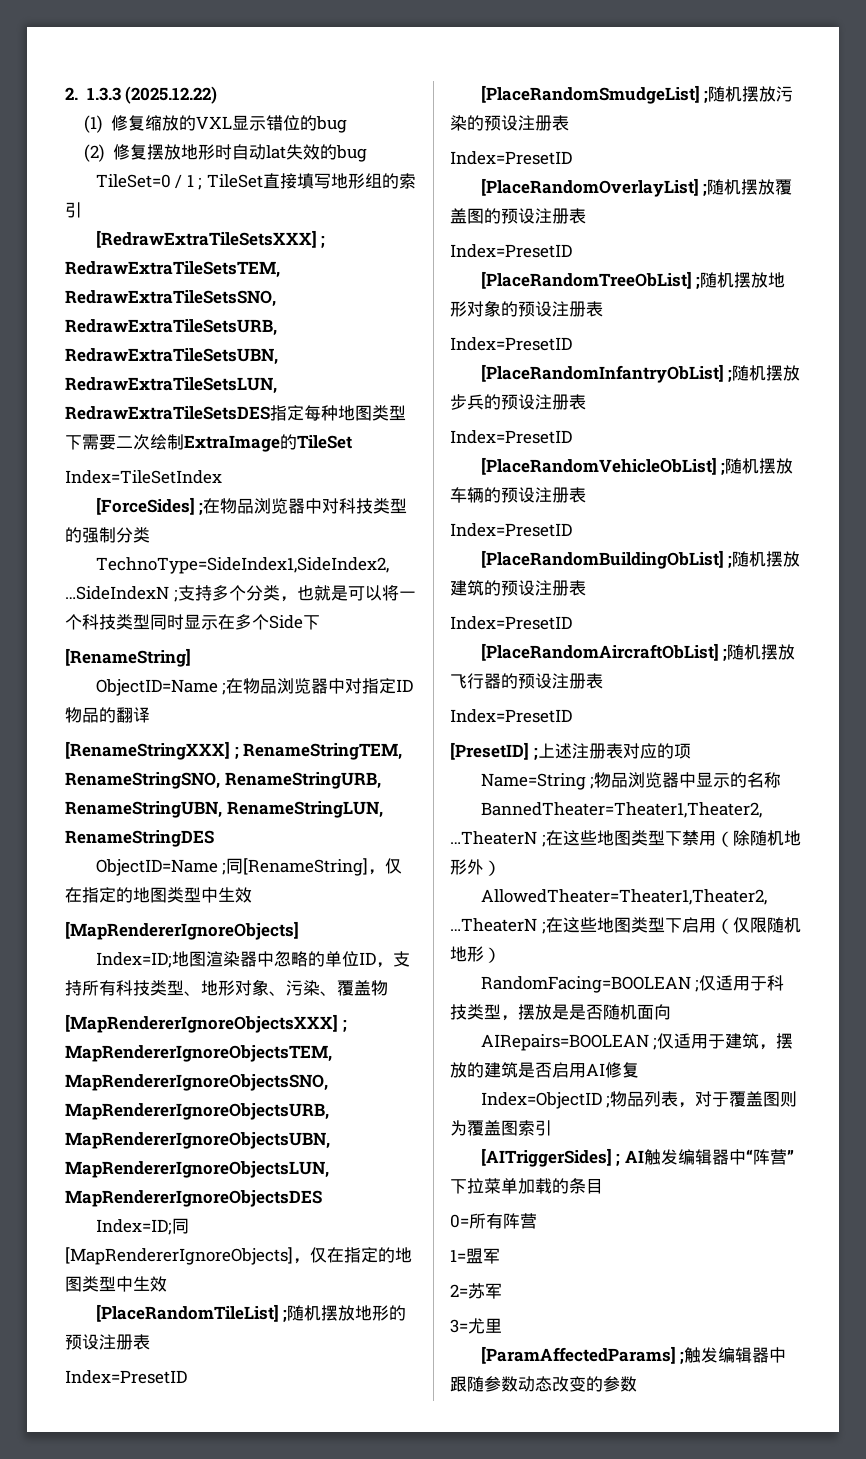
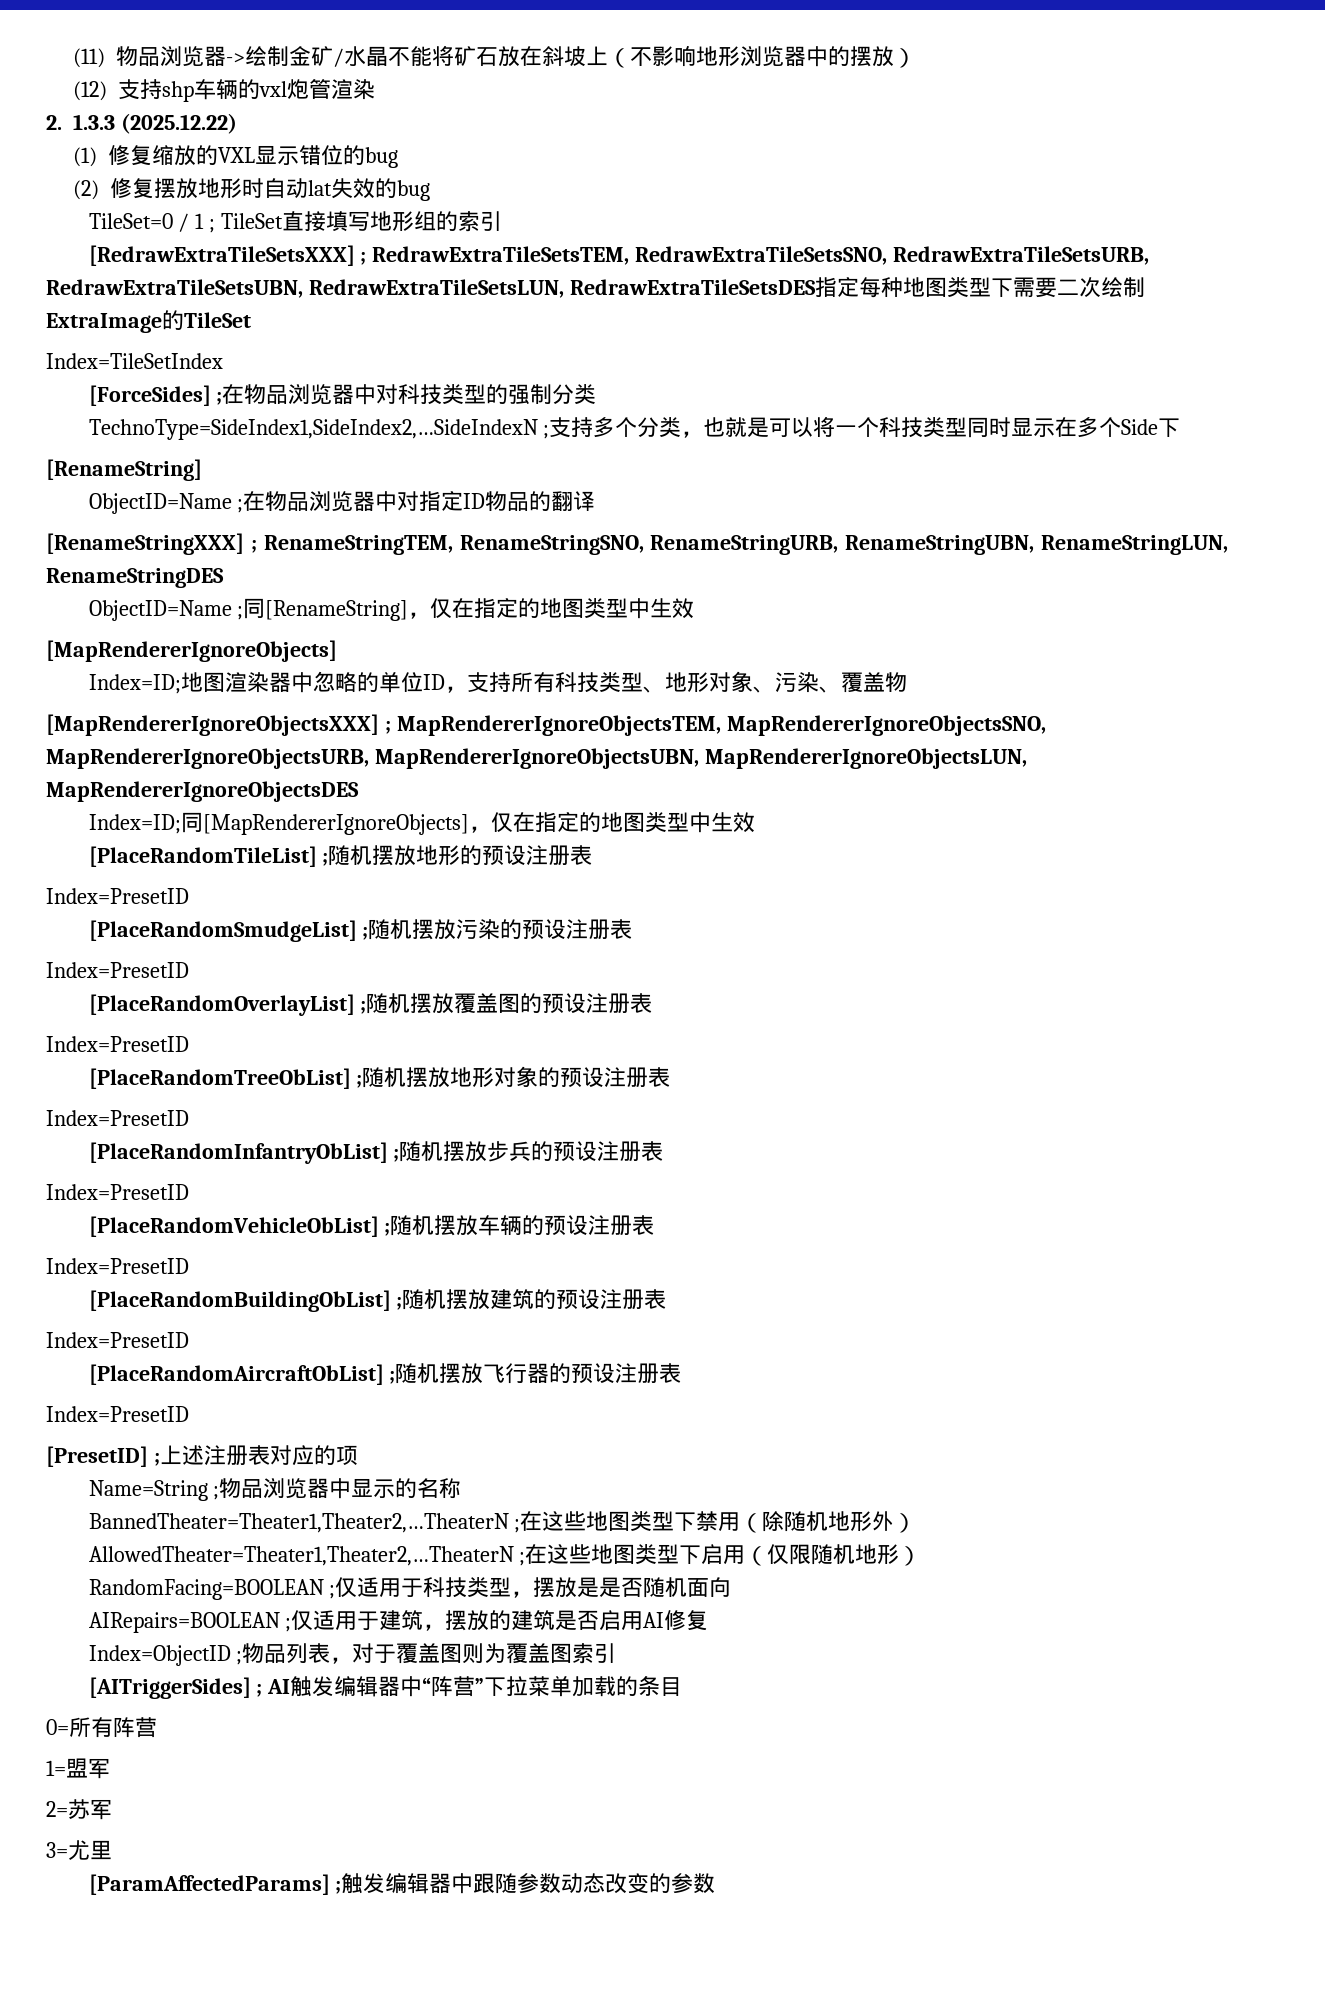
(65, 93) none -> [73,45,917,68] [73,79,376,102] (11)物品浏览器->绘制金矿/水晶不能将矿石放在斜坡上（不影响地形浏览器中的摆放） // (12)支持shp车辆的vxl炮管渲染 //

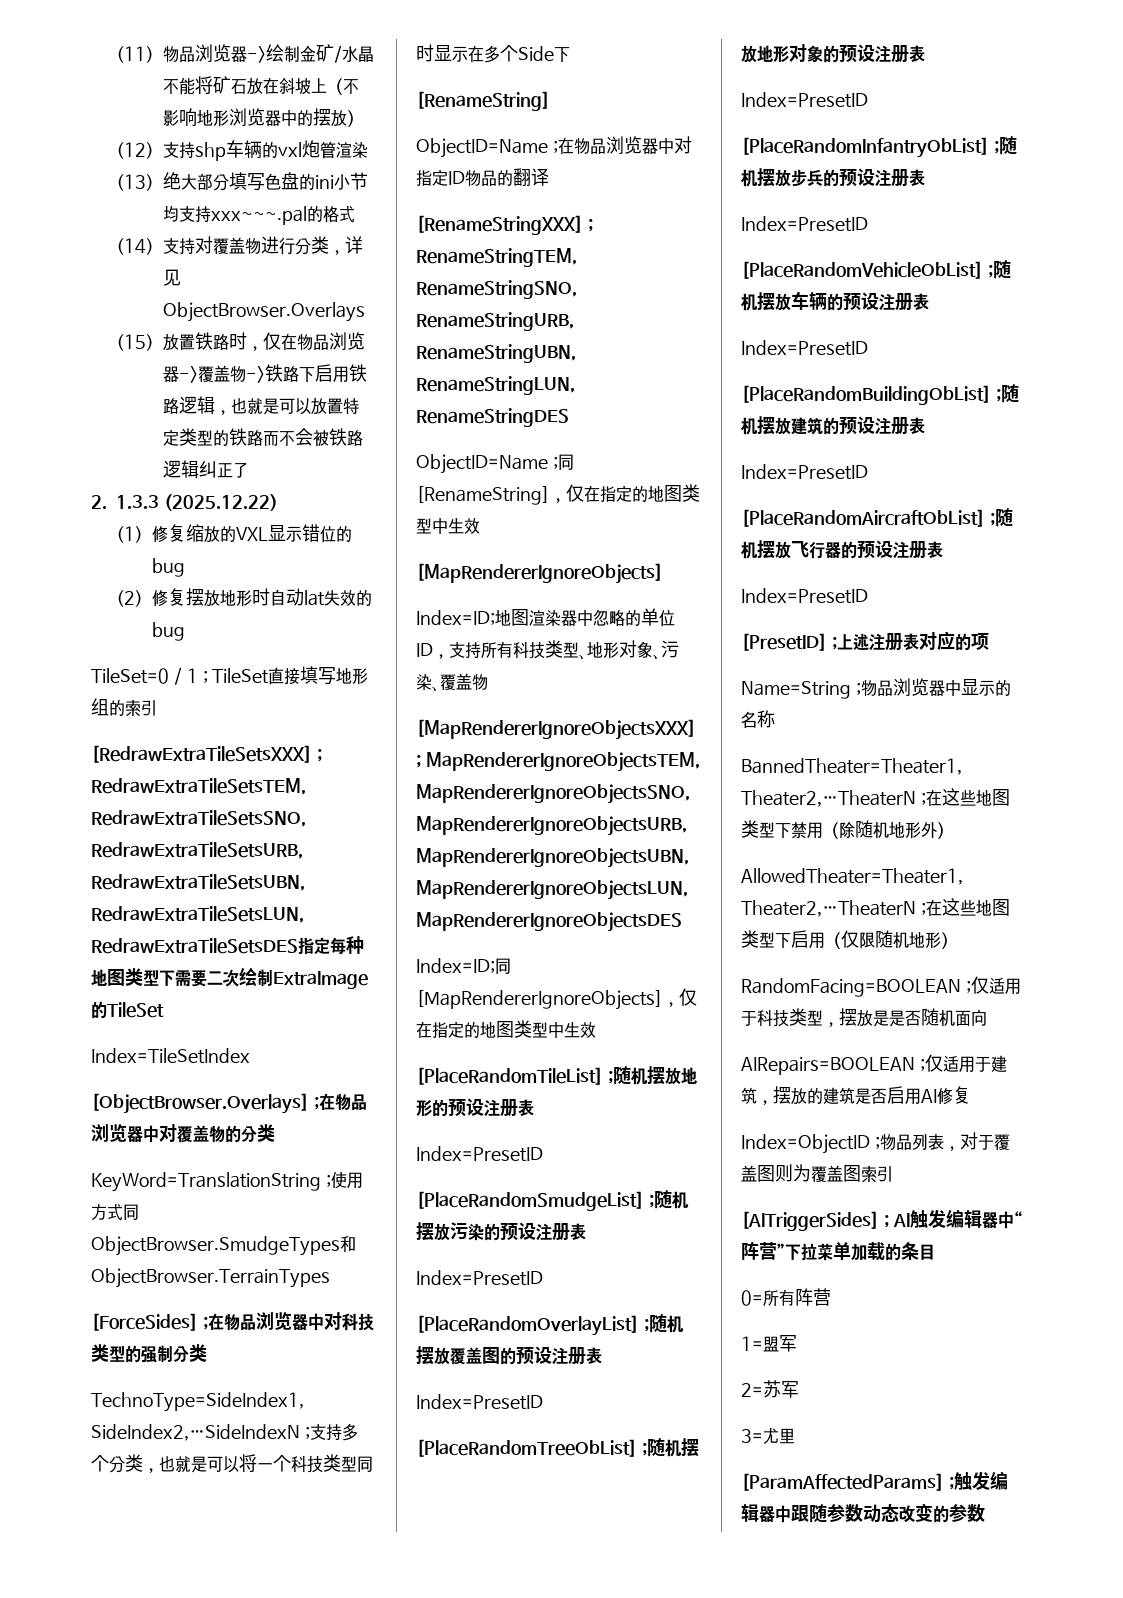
(376, 89) none -> [116,172,369,191] [163,205,356,225] [116,236,364,255] [163,269,182,286] [163,302,366,322] [116,332,366,351] [163,364,368,383] [163,396,360,415] [163,428,364,447] [163,460,250,478] // (13)绝大部分填写色盘的ini小节均支持xxx~~~.pal的格式 // (14)支持对覆盖物进行分类，详见ObjectBrowser.Overlays // (15)放置铁路时，仅在物品浏览器->覆盖物->铁路下启用铁路逻辑，也就是可以放置特定类型的铁路而不会被铁路逻辑纠正了
(223, 361) none -> [91,1093,367,1114] [91,1124,275,1143] [91,1172,363,1192] [91,1203,139,1221] [91,1235,356,1256] [91,1268,330,1288] // [ObjectBrowser.Overlays] ;在物品浏览器中对覆盖物的分类 // KeyWord=TranslationString ;使用方式同ObjectBrowser.SmudgeTypes和ObjectBrowser.TerrainTypes

